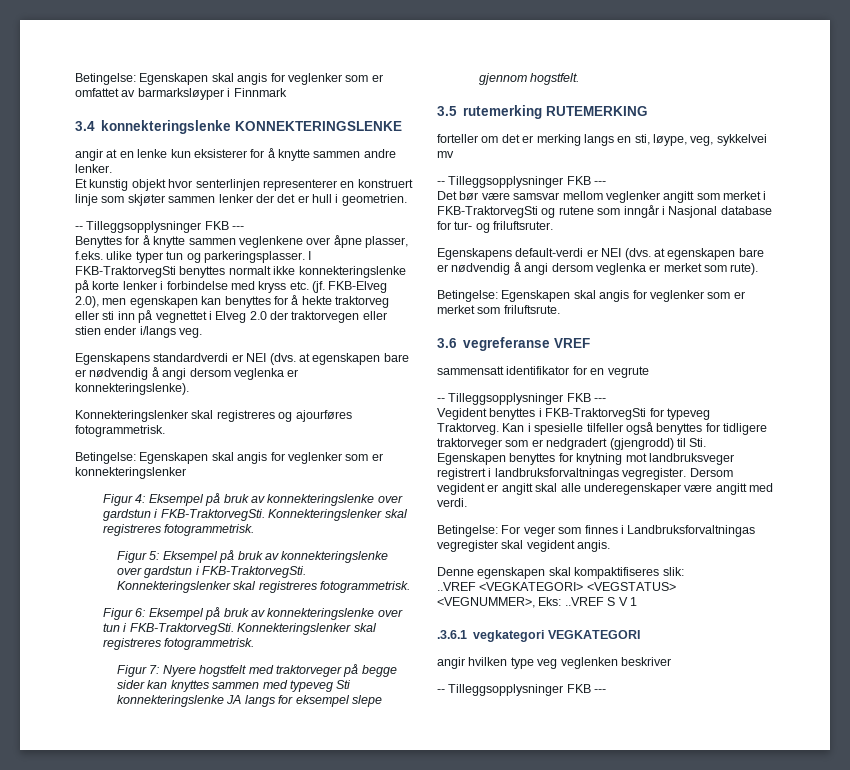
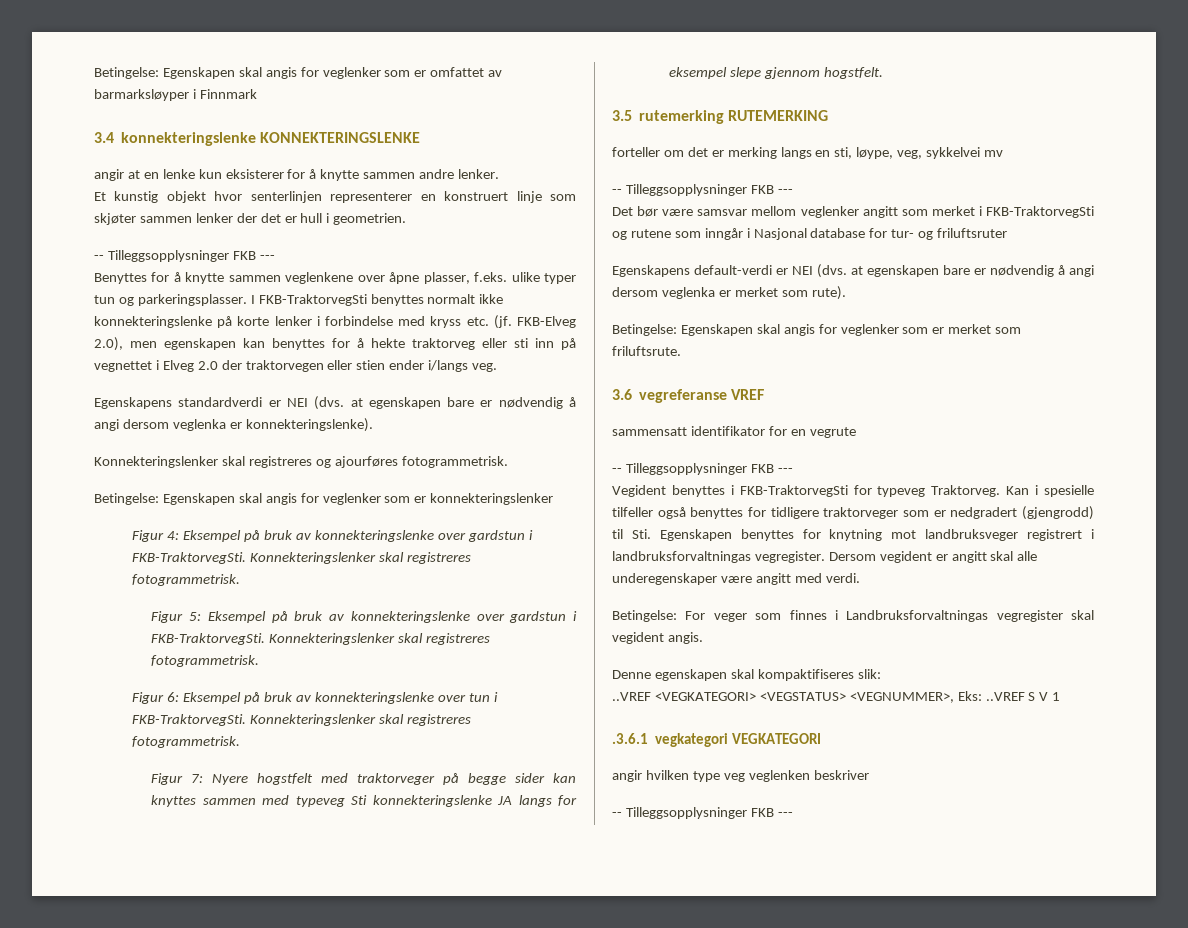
[493,221,554,230] friluftsruter. -> [937,228,1008,238] friluftsruter

